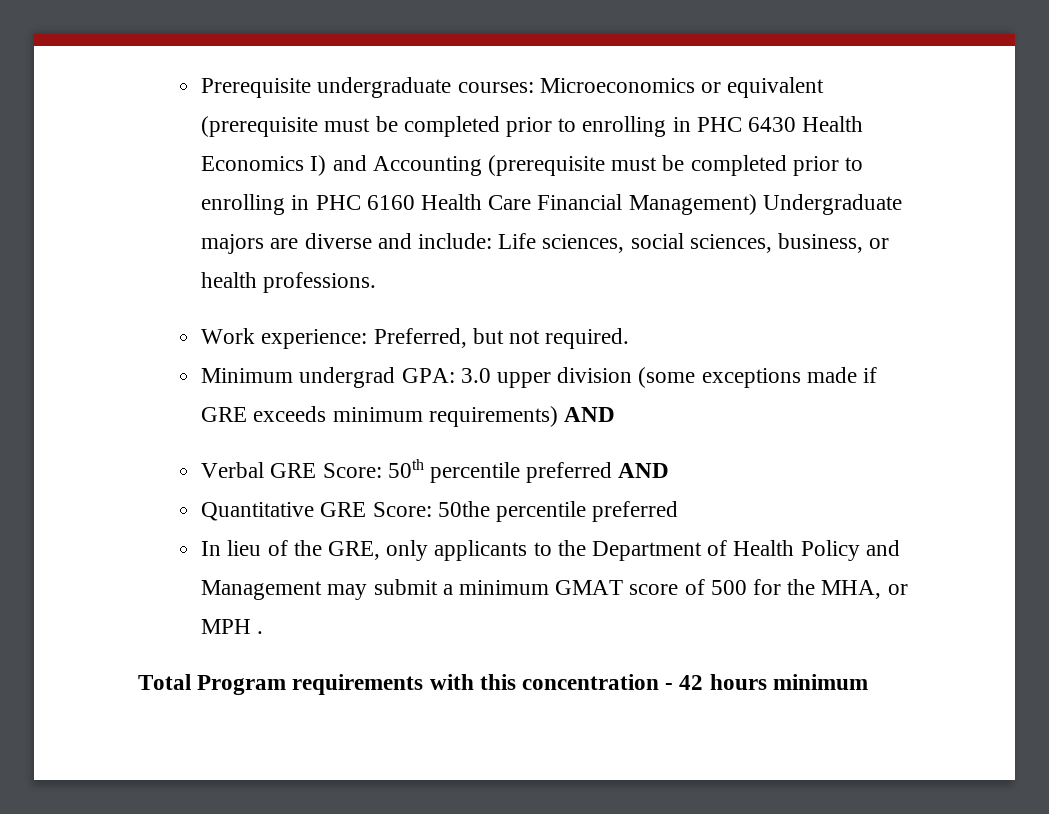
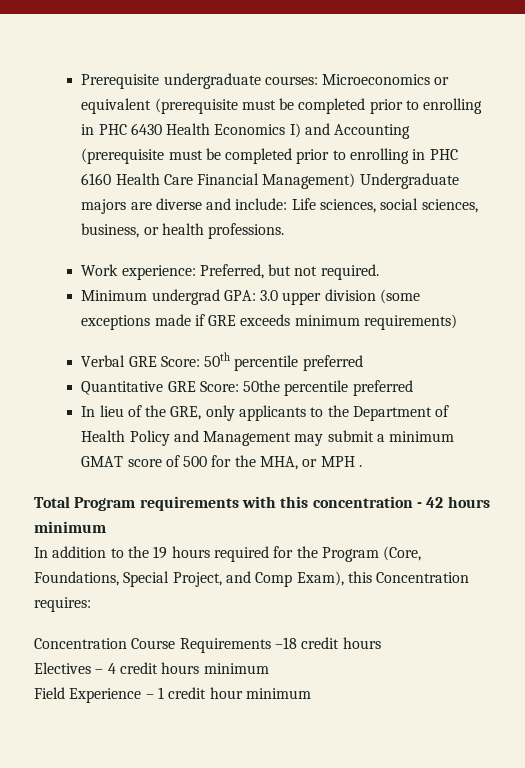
[564,407,616,422] AND -> (458, 322) none
[618,463,670,478] AND -> (363, 363) none
(868, 682) none -> [34,546,422,562] [34,571,470,587] [34,597,91,612] [34,637,381,653] [34,662,269,674] [34,687,311,703] // In addition to the 19 hours required for the Program (Core, Foundations, Special Project, and Comp Exam), this Concentration requires: // Concentration Course Requirements –18 credit hours // Electives – 4 credit hours minimum // Field Experience – 1 credit hour minimum

